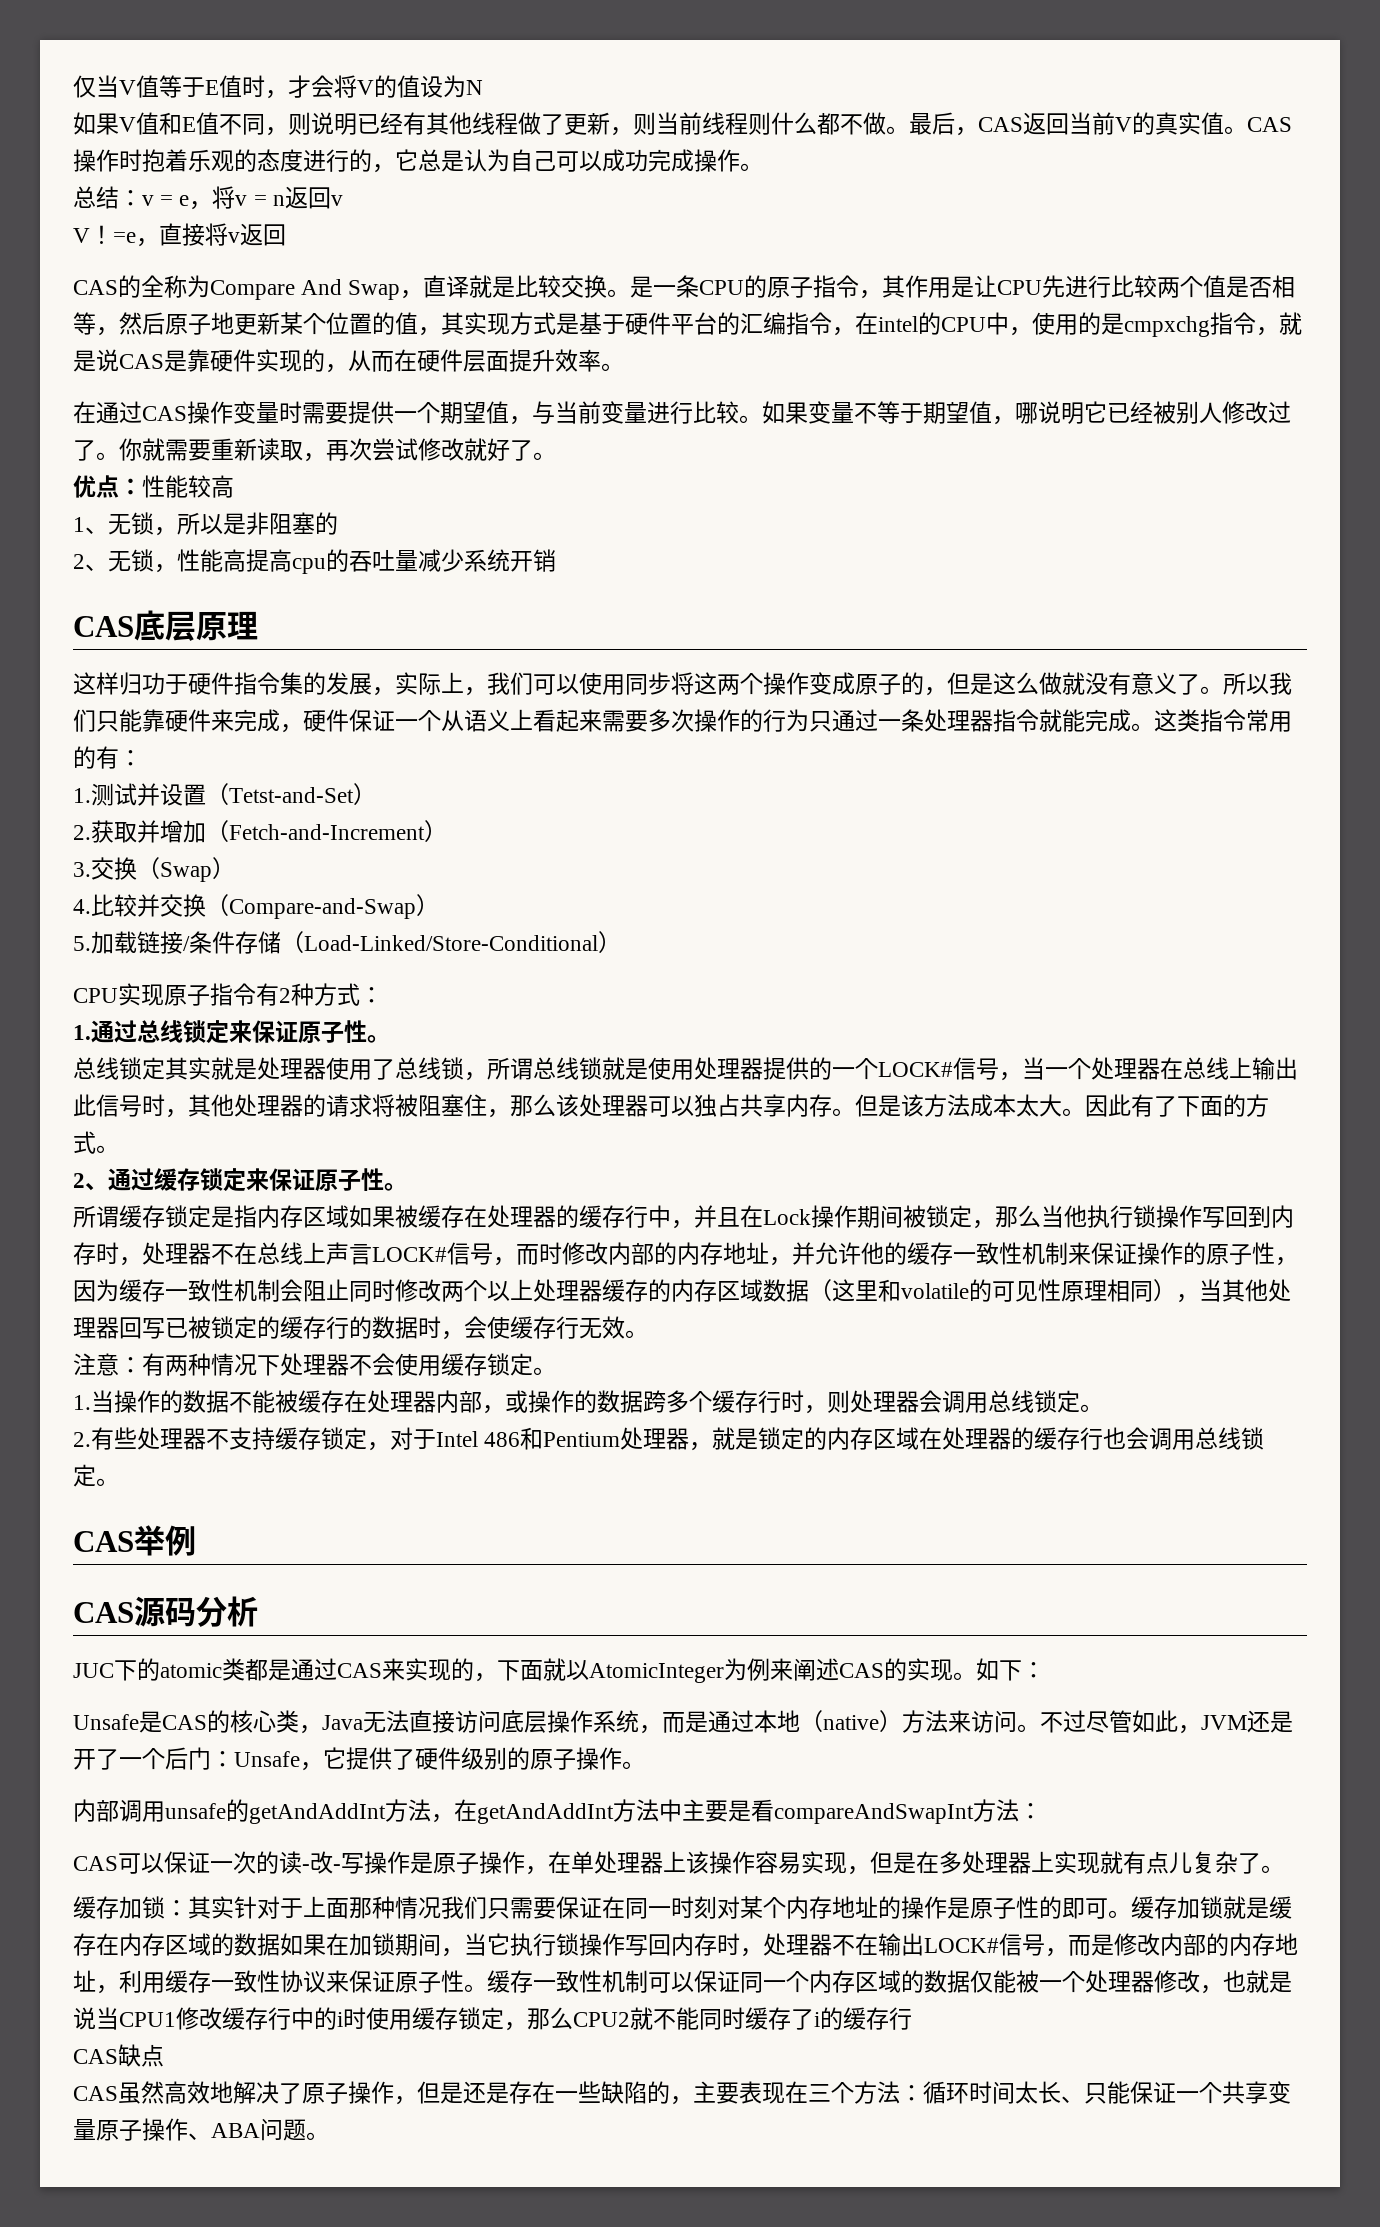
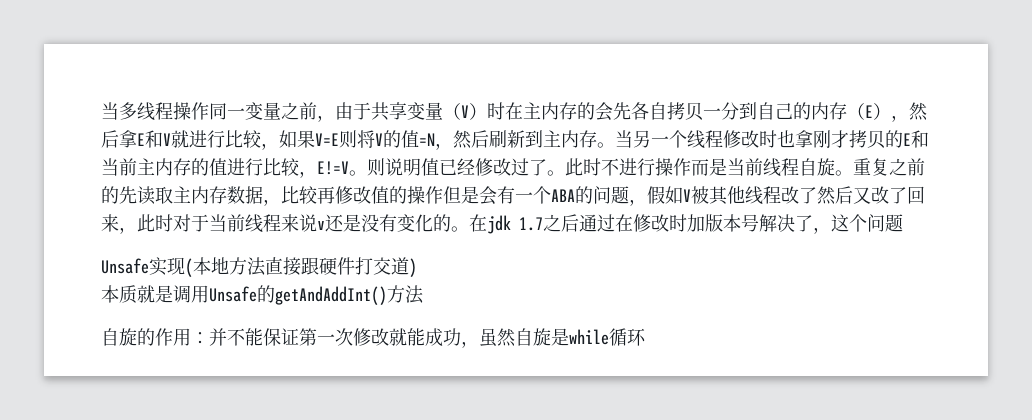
[73,75,483,99] [73,112,1292,136] [73,149,763,173] [73,186,343,210] [73,223,286,247] [73,275,1296,300] [73,312,1302,337] [73,349,624,373] [73,401,1291,425] [73,438,556,462] [73,475,234,498] [73,512,338,536] [73,549,556,574] [73,610,258,641] [73,672,1292,696] [73,709,1292,733] [73,746,142,769] [73,783,376,806] [73,820,447,843] [73,857,235,882] [73,894,439,919] [73,931,621,954] [73,983,383,1006] [73,1020,390,1044] [73,1057,1298,1081] [73,1094,1269,1118] [73,1131,119,1154] [73,1168,407,1192] [73,1205,1294,1229] [73,1242,1298,1266] [73,1279,1291,1303] [73,1316,648,1340] [73,1353,556,1376] [73,1390,1103,1414] [73,1427,1265,1451] [73,1464,119,1487] [73,1525,196,1556] [73,1596,258,1627] [73,1658,1045,1683] [73,1710,1293,1734] [73,1747,645,1771] [73,1799,1042,1824] [73,1851,1284,1875] [73,1896,1292,1919] [73,1933,1298,1957] [73,1970,1292,1994] [73,2007,912,2031] [73,2044,164,2067] [73,2081,1291,2105] [73,2118,329,2141] 仅当V值等于E值时，才会将V的值设为N // 如果V值和E值不同，则说明已经有其他线程做了更新，则当前线程则什么都不做。最后，CAS返回当前V的真实值。CAS操作时抱着乐观的态度进行的，它总是认为自己可以成功完成操作。 // 总结：v = e，将v = n返回v // V！=e，直接将v返回 // CAS的全称为Compare And Swap，直译就是比较交换。是一条CPU的原子指令，其作用是让CPU先进行比较两个值是否相等，然后原子地更新某个位置的值，其实现方式是基于硬件平台的汇编指令，在intel的CPU中，使用的是cmpxchg指令，就是说CAS是靠硬件实现的，从而在硬件层面提升效率。 // 在通过CAS操作变量时需要提供一个期望值，与当前变量进行比较。如果变量不等于期望值，哪说明它已经被别人修改过了。你就需要重新读取，再次尝试修改就好了。 // 优点：性能较高 // 1、无锁，所以是非阻塞的 // 2、无锁，性能高提高cpu的吞吐量减少系统开销 // CAS底层原理 // 这样归功于硬件指令集的发展，实际上，我们可以使用同步将这两个操作变成原子的，但是这么做就没有意义了。所以我们只能靠硬件来完成，硬件保证一个从语义上看起来需要多次操作的行为只通过一条处理器指令就能完成。这类指令常用的有： // 1.测试并设置（Tetst-and-Set） // 2.获取并增加（Fetch-and-Increment） // 3.交换（Swap） // 4.比较并交换（Compare-and-Swap） // 5.加载链接/条件存储（Load-Linked/Store-Conditional） // CPU实现原子指令有2种方式： // 1.通过总线锁定来保证原子性。 // 总线锁定其实就是处理器使用了总线锁，所谓总线锁就是使用处理器提供的一个LOCK#信号，当一个处理器在总线上输出此信号时，其他处理器的请求将被阻塞住，那么该处理器可以独占共享内存。但是该方法成本太大。因此有了下面的方式。 // 2、通过缓存锁定来保证原子性。 // 所谓缓存锁定是指内存区域如果被缓存在处理器的缓存行中，并且在Lock操作期间被锁定，那么当他执行锁操作写回到内存时，处理器不在总线上声言LOCK#信号，而时修改内部的内存地址，并允许他的缓存一致性机制来保证操作的原子性，因为缓存一致性机制会阻止同时修改两个以上处理器缓存的内存区域数据（这里和volatile的可见性原理相同），当其他处理器回写已被锁定的缓存行的数据时，会使缓存行无效。 // 注意：有两种情况下处理器不会使用缓存锁定。 // 1.当操作的数据不能被缓存在处理器内部，或操作的数据跨多个缓存行时，则处理器会调用总线锁定。 // 2.有些处理器不支持缓存锁定，对于Intel 486和Pentium处理器，就是锁定的内存区域在处理器的缓存行也会调用总线锁定。 // CAS举例 // CAS源码分析 // JUC下的atomic类都是通过CAS来实现的，下面就以AtomicInteger为例来阐述CAS的实现。如下： // Unsafe是CAS的核心类，Java无法直接访问底层操作系统，而是通过本地（native）方法来访问。不过尽管如此，JVM还是开了一个后门：Unsafe，它提供了硬件级别的原子操作。 // 内部调用unsafe的getAndAddInt方法，在getAndAddInt方法中主要是看compareAndSwapInt方法： // CAS可以保证一次的读-改-写操作是原子操作，在单处理器上该操作容易实现，但是在多处理器上实现就有点儿复杂了。 // 缓存加锁：其实针对于上面那种情况我们只需要保证在同一时刻对某个内存地址的操作是原子性的即可。缓存加锁就是缓存在内存区域的数据如果在加锁期间，当它执行锁操作写回内存时，处理器不在输出LOCK#信号，而是修改内部的内存地址，利用缓存一致性协议来保证原子性。缓存一致性机制可以保证同一个内存区域的数据仅能被一个处理器修改，也就是说当CPU1修改缓存行中的i时使用缓存锁定，那么CPU2就不能同时缓存了i的缓存行 // CAS缺点 // CAS虽然高效地解决了原子操作，但是还是存在一些缺陷的，主要表现在三个方法：循环时间太长、只能保证一个共享变量原子操作、ABA问题。 -> [101,102,928,122] [101,130,929,150] [101,158,925,178] [101,186,925,206] [101,214,903,234] [101,257,417,277] [101,285,424,305] [101,328,646,348] 当多线程操作同一变量之前，由于共享变量（V）时在主内存的会先各自拷贝一分到自己的内存（E），然后拿E和V就进行比较，如果V=E则将V的值=N，然后刷新到主内存。当另一个线程修改时也拿刚才拷贝的E和当前主内存的值进行比较，E!=V。则说明值已经修改过了。此时不进行操作而是当前线程自旋。重复之前的先读取主内存数据，比较再修改值的操作但是会有一个ABA的问题，假如V被其他线程改了然后又改了回来，此时对于当前线程来说v还是没有变化的。在jdk 1.7之后通过在修改时加版本号解决了，这个问题 // Unsafe实现(本地方法直接跟硬件打交道) // 本质就是调用Unsafe的getAndAddInt()方法 // 自旋的作用：并不能保证第一次修改就能成功，虽然自旋是while循环

